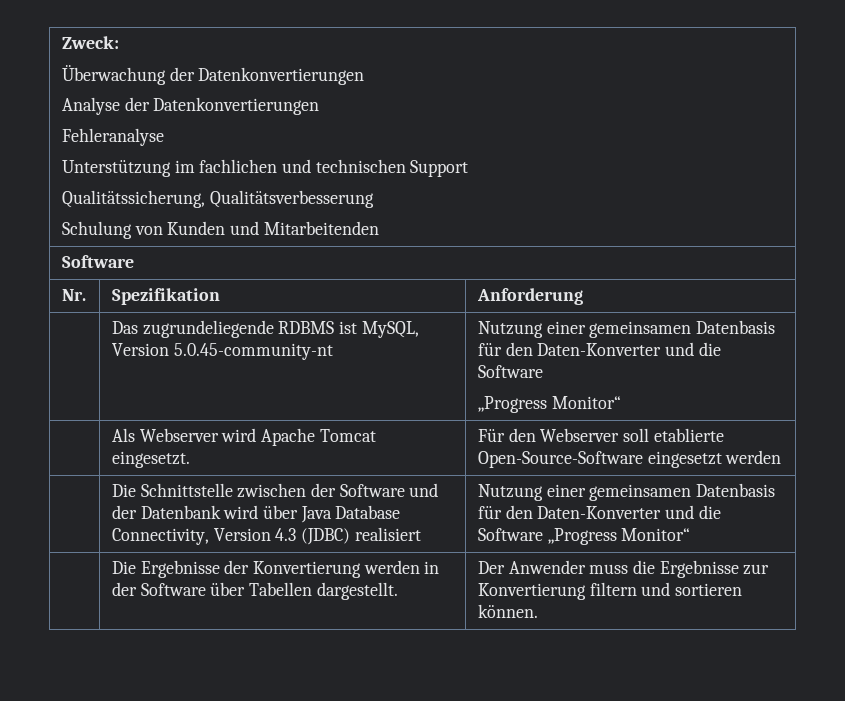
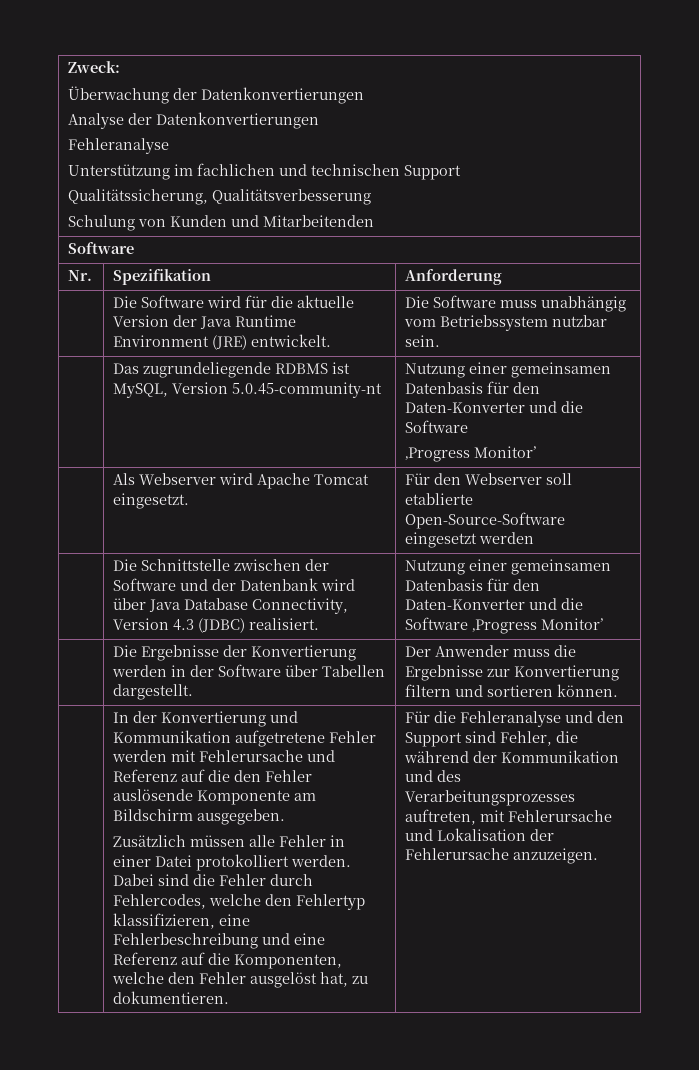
(583, 296) none -> [113,295,355,308] [113,315,297,329] [113,334,332,350] [405,295,627,312] [404,315,608,331] [405,335,441,347] // | Die Software wird für die aktuelle Version der Java Runtime Environment (JRE) entwickelt. | Die Software muss unabhängig vom Betriebssystem nutzbar sein.
[477,396,621,413] „Progress Monitor“ -> [405,446,537,462] ‚Progress Monitor’
[354,527,421,541] realisiert -> [249,618,320,630] realisiert.
[547,528,691,545] „Progress Monitor“ -> [472,618,604,634] ‚Progress Monitor’
(538, 611) none -> [113,711,299,727] [113,730,377,747] [112,750,336,762] [113,769,313,782] [113,789,317,805] [113,809,286,825] [113,835,346,847] [113,854,352,871] [113,874,314,886] [113,894,366,910] [113,913,251,929] [113,933,326,949] [113,952,343,969] [112,972,369,988] [113,991,230,1004] [405,711,625,727] [405,731,579,747] [404,750,620,763] [405,770,462,782] [405,790,576,806] [405,809,613,825] [405,828,555,841] [405,848,599,864] // | In der Konvertierung und Kommunikation aufgetretene Fehler werden mit Fehlerursache und Referenz auf die den Fehler auslösende Komponente am Bildschirm ausgegeben. // Zusätzlich müssen alle Fehler in einer Datei protokolliert werden. Dabei sind die Fehler durch Fehlercodes, welche den Fehlertyp klassifizieren, eine Fehlerbeschreibung und eine Referenz auf die Komponenten, welche den Fehler ausgelöst hat, zu dokumentieren. | Für die Fehleranalyse und den Support sind Fehler, die während der Kommunikation und des Verarbeitungsprozesses auftreten, mit Fehlerursache und Lokalisation der Fehlerursache anzuzeigen.

